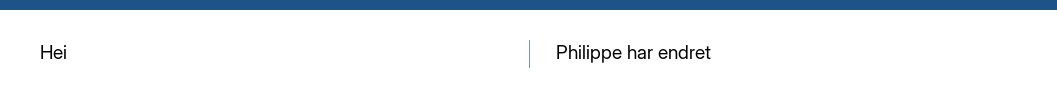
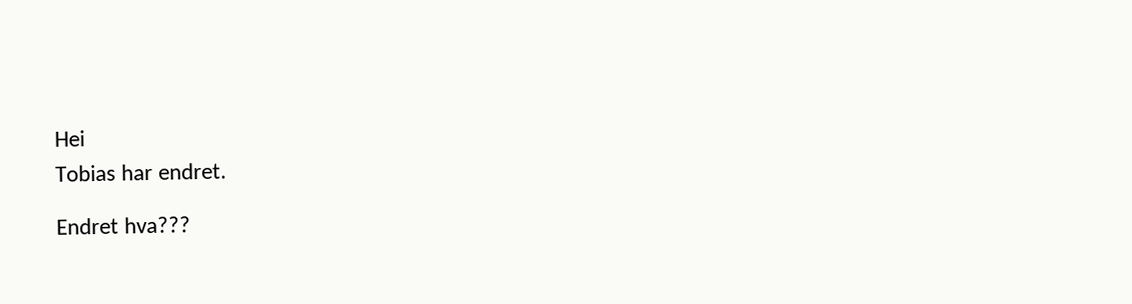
[556,45,712,63] Philippe har endret -> [55,162,228,182] [56,216,192,235] Tobias har endret. // Endret hva???

